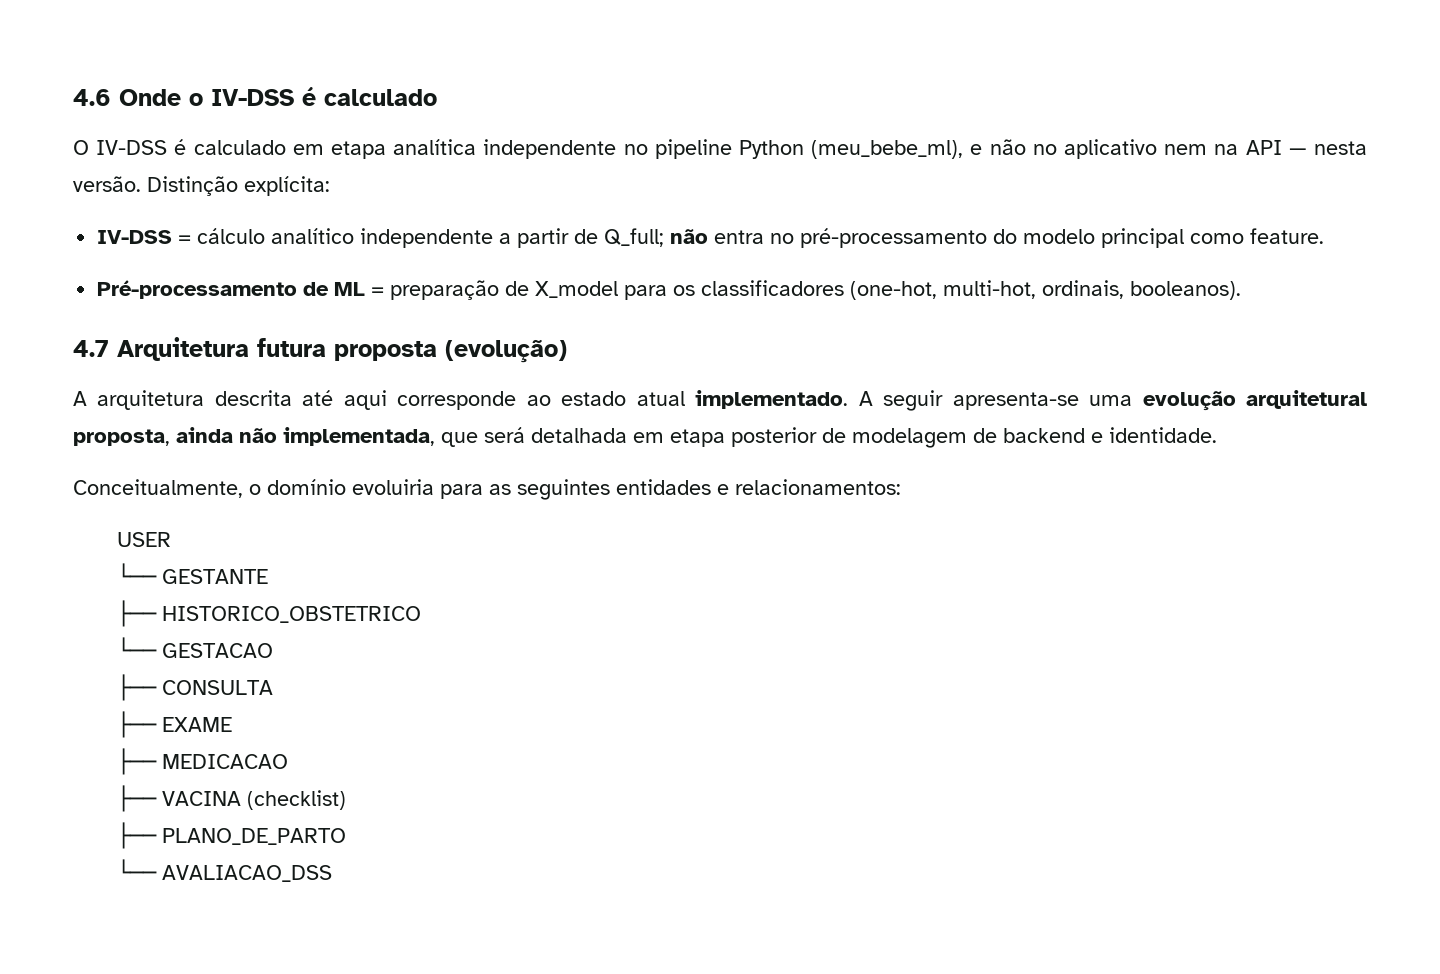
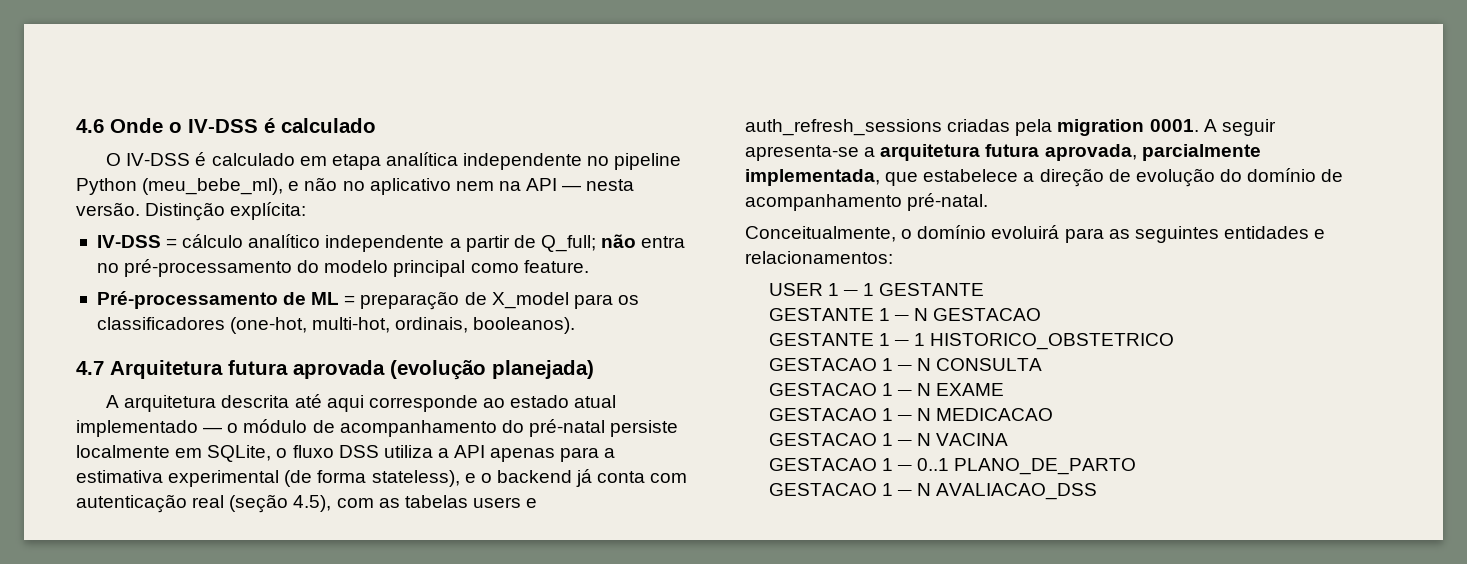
[334,339,567,363] proposta (evolução) -> [293,360,594,380] aprovada (evolução planejada)
[695,390,1367,411] [73,427,1217,448] implementado. A seguir apresenta-se uma evolução arquitetural proposta, ainda não implementada, que será detalhada em etapa posterior de modelagem de backend e identidade. -> [76,419,679,437] [76,445,616,462] [76,469,688,487] [76,494,538,513] [745,119,1276,136] [745,144,1261,161] [745,168,1344,187] [745,193,989,211] implementado — o módulo de acompanhamento do pré-natal persiste localmente em SQLite, o fluxo DSS utiliza a API apenas para a estimativa experimental (de forma stateless), e o backend já conta com autenticação real (seção 4.5), com as tabelas users e auth_refresh_sessions criadas pela migration 0001. A seguir apresenta-se a arquitetura futura aprovada, parcialmente implementada, que estabelece a direção de evolução do domínio de acompanhamento pré-natal.
[352,479,434,495] evoluiria -> [991,225,1060,239] evoluirá
[116,563,268,584] [116,600,157,627] // └── GESTANTE // ├── -> [828,283,984,296] [769,308,1041,321] [769,333,925,346] 1 ─ 1 GESTANTE // GESTANTE 1 ─ N GESTACAO // GESTANTE 1 ─ 1
[116,637,273,658] [116,674,273,701] [116,711,232,738] [116,748,288,775] [116,785,346,812] [116,822,346,849] [116,859,157,880] └── GESTACAO // ├── CONSULTA // ├── EXAME // ├── MEDICACAO // ├── VACINA (checklist) // ├── PLANO_DE_PARTO // └── -> [769,358,1042,371] [769,383,1004,396] [769,408,1053,421] [769,433,1008,446] [769,458,1136,475] [769,483,931,496] GESTACAO 1 ─ N CONSULTA // GESTACAO 1 ─ N EXAME // GESTACAO 1 ─ N MEDICACAO // GESTACAO 1 ─ N VACINA // GESTACAO 1 ─ 0..1 PLANO_DE_PARTO // GESTACAO 1 ─ N

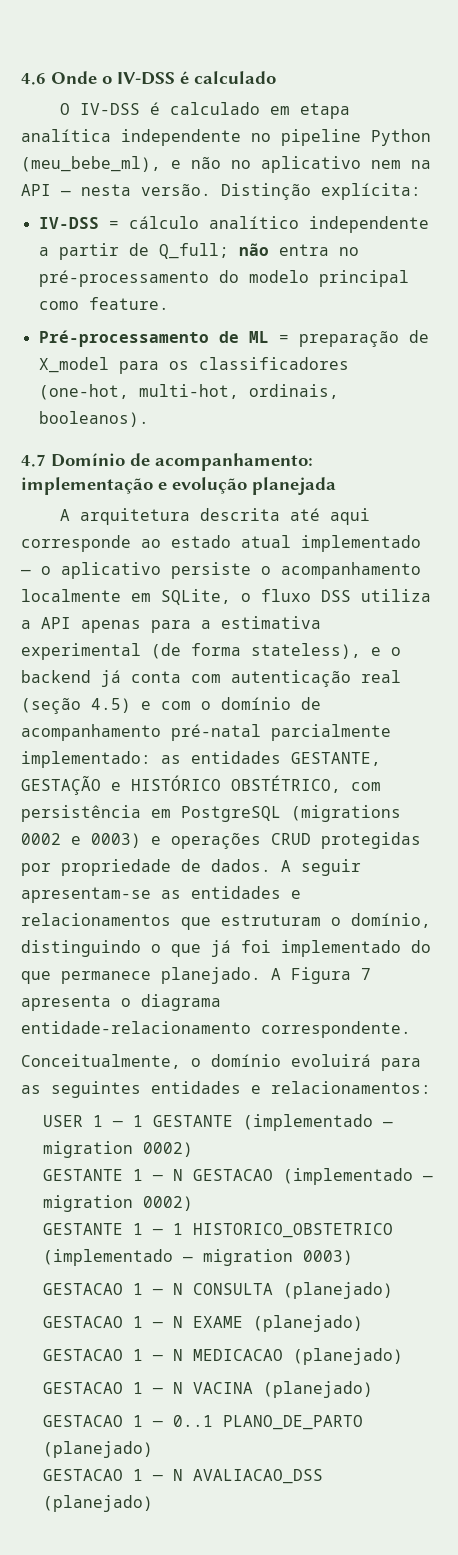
[110,360,594,380] Arquitetura futura aprovada (evolução planejada) -> [51,453,313,471] [21,477,336,495] Domínio de acompanhamento: implementação e evolução planejada
[243,419,679,437] módulo de acompanhamento do pré-natal persiste -> [61,562,421,579] aplicativo persiste o acompanhamento
[293,495,538,512] [745,119,1276,136] [745,144,1261,161] [745,168,1344,187] [745,193,989,211] 4.5), com as tabelas users e auth_refresh_sessions criadas pela migration 0001. A seguir apresenta-se a arquitetura futura aprovada, parcialmente implementada, que estabelece a direção de evolução do domínio de acompanhamento pré-natal. -> [91,697,321,713] [21,724,391,741] [21,751,381,768] [21,775,381,795] [21,805,401,822] [21,832,421,849] [21,859,361,876] [21,886,301,903] [21,913,431,930] [21,940,431,957] [21,967,371,984] [21,994,221,1011] [21,1021,411,1038] 4.5) e com o domínio de acompanhamento pré-natal parcialmente implementado: as entidades GESTANTE, GESTAÇÃO e HISTÓRICO OBSTÉTRICO, com persistência em PostgreSQL (migrations 0002 e 0003) e operações CRUD protegidas por propriedade de dados. A seguir apresentam-se as entidades e relacionamentos que estruturam o domínio, distinguindo o que já foi implementado do que permanece planejado. A Figura 7 apresenta o diagrama entidade-relacionamento correspondente.
(984, 289) none -> [242,1114,393,1131] [42,1141,193,1158] (implementado — migration 0002)
(1041, 314) none -> [282,1168,433,1185] [42,1195,193,1212] (implementado — migration 0002)
(1174, 341) none -> [42,1249,353,1266] (implementado — migration 0003)
(1042, 364) none -> [282,1282,393,1299] (planejado)
(1004, 389) none -> [252,1315,363,1332] (planejado)
(1053, 414) none -> [292,1348,403,1365] (planejado)
(1008, 439) none -> [262,1381,373,1398] (planejado)
(1136, 466) none -> [42,1441,153,1458] (planejado)
(1097, 491) none -> [42,1495,153,1512] (planejado)

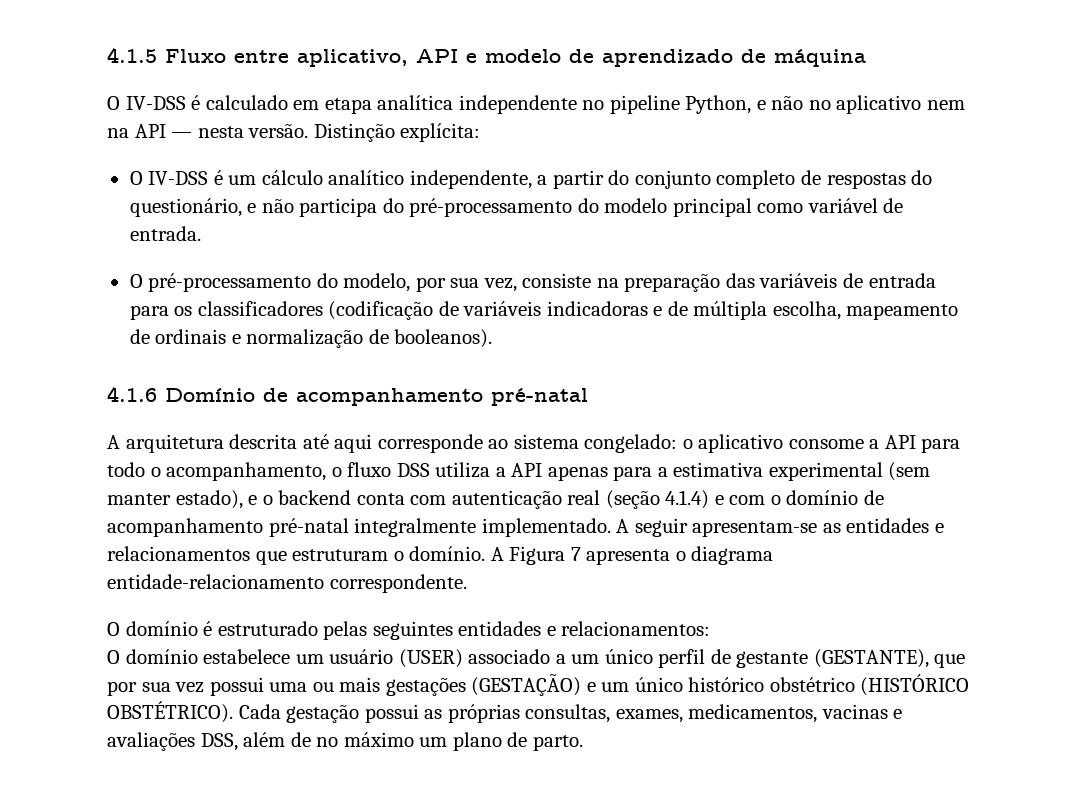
[21,71,276,85] 4.6 Onde o IV-DSS é calculado -> [107,47,866,67] 4.1.5 Fluxo entre aplicativo, API e modelo de aprendizado de máquina
[371,129,431,146] [21,156,161,172] Python (meu_bebe_ml), -> [685,95,752,114] Python,
[38,217,119,229] IV-DSS = -> [129,170,257,185] O IV-DSS é um
[308,216,429,233] independente -> [409,170,532,189] independente,
[128,243,359,259] de Q_full; não entra no -> [608,170,933,189] [129,198,404,217] do conjunto completo de respostas do questionário, e não participa do
[88,297,169,310] [38,330,429,347] [38,357,349,374] [38,384,339,400] feature. // Pré-processamento de ML = preparação de X_model para os classificadores (one-hot, multi-hot, ordinais, -> [807,198,904,213] [129,226,201,241] [129,273,936,292] [129,301,959,320] [129,329,389,348] variável de entrada. // O pré-processamento do modelo, por sua vez, consiste na preparação das variáveis de entrada para os classificadores (codificação de variáveis indicadoras e de múltipla escolha, mapeamento de ordinais e normalização de
[21,454,46,467] 4.7 -> [107,386,157,402] 4.1.6
[155,453,313,471] [21,477,336,495] acompanhamento: implementação e evolução planejada -> [296,388,588,406] acompanhamento pré-natal
[171,535,421,552] [21,562,421,579] [21,589,231,605] estado atual implementado — o aplicativo persiste o acompanhamento localmente em SQLite, -> [513,434,961,453] [107,462,327,481] sistema congelado: o aplicativo consome a API para todo o acompanhamento,
[151,643,361,659] (de forma stateless), -> [888,462,931,481] [107,490,243,509] (sem manter estado),
[101,670,121,687] já -> (352, 497) none
[91,698,131,713] 4.5) -> [665,490,710,509] 4.1.4)
[271,724,391,741] [21,751,381,768] [21,775,381,795] [21,805,401,822] [21,832,421,849] [21,859,271,876] parcialmente implementado: as entidades GESTANTE, GESTAÇÃO e HISTÓRICO OBSTÉTRICO, com persistência em PostgreSQL (migrations 0002 e 0003) e operações CRUD protegidas por propriedade de dados. -> [354,518,611,537] integralmente implementado.
[351,913,431,928] [21,940,431,957] [21,967,261,984] domínio, distinguindo o que já foi implementado do que permanece planejado. -> [409,546,486,561] domínio.
[21,1054,421,1071] [21,1081,431,1098] [42,1114,393,1131] [42,1141,193,1158] [42,1168,433,1185] [42,1195,193,1212] [42,1223,393,1238] [42,1249,353,1266] [42,1282,393,1299] [42,1315,363,1332] [42,1348,403,1365] [42,1381,373,1398] [42,1415,363,1430] [42,1441,153,1458] [42,1469,323,1484] [42,1495,153,1512] Conceitualmente, o domínio evoluirá para as seguintes entidades e relacionamentos: // USER 1 ─ 1 GESTANTE (implementado — migration 0002) // GESTANTE 1 ─ N GESTACAO (implementado — migration 0002) // GESTANTE 1 ─ 1 HISTORICO_OBSTETRICO (implementado — migration 0003) // GESTACAO 1 ─ N CONSULTA (planejado) // GESTACAO 1 ─ N EXAME (planejado) // GESTACAO 1 ─ N MEDICACAO (planejado) // GESTACAO 1 ─ N VACINA (planejado) // GESTACAO 1 ─ 0..1 PLANO_DE_PARTO (planejado) // GESTACAO 1 ─ N AVALIACAO_DSS (planejado) -> [107,621,711,640] [107,649,966,668] [107,673,970,696] [107,701,903,723] [107,732,583,751] O domínio é estruturado pelas seguintes entidades e relacionamentos: // O domínio estabelece um usuário (USER) associado a um único perfil de gestante (GESTANTE), que por sua vez possui uma ou mais gestações (GESTAÇÃO) e um único histórico obstétrico (HISTÓRICO OBSTÉTRICO). Cada gestação possui as próprias consultas, exames, medicamentos, vacinas e avaliações DSS, além de no máximo um plano de parto.

